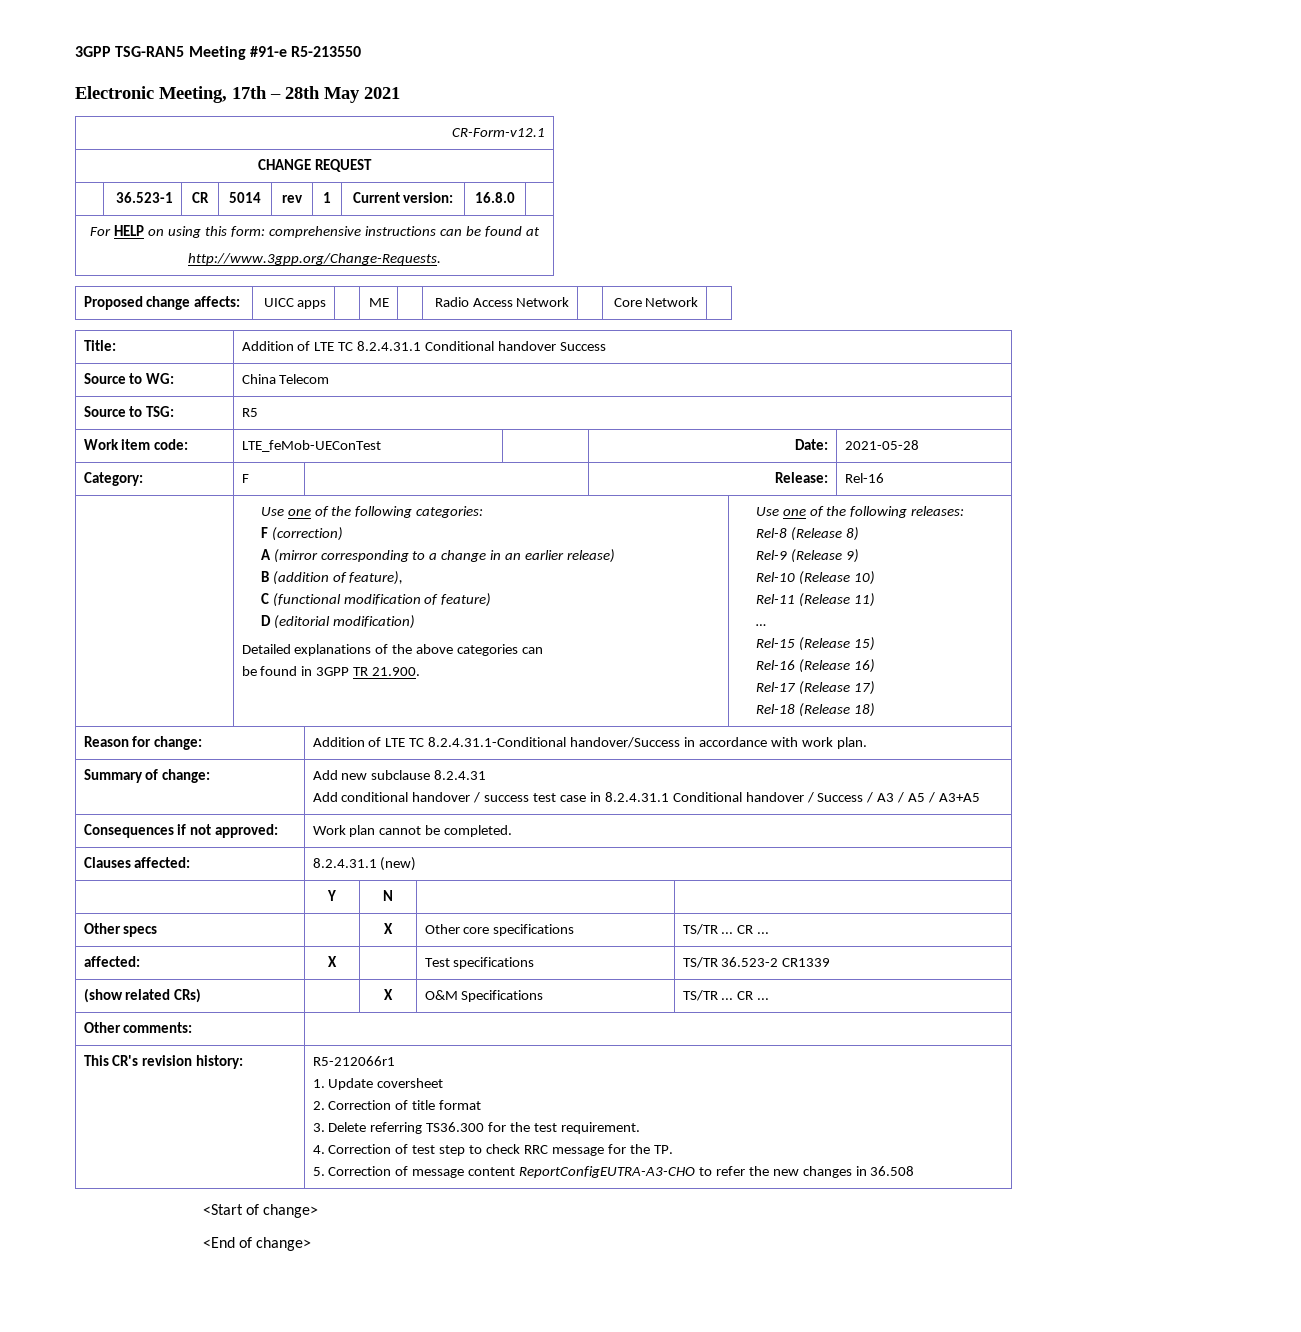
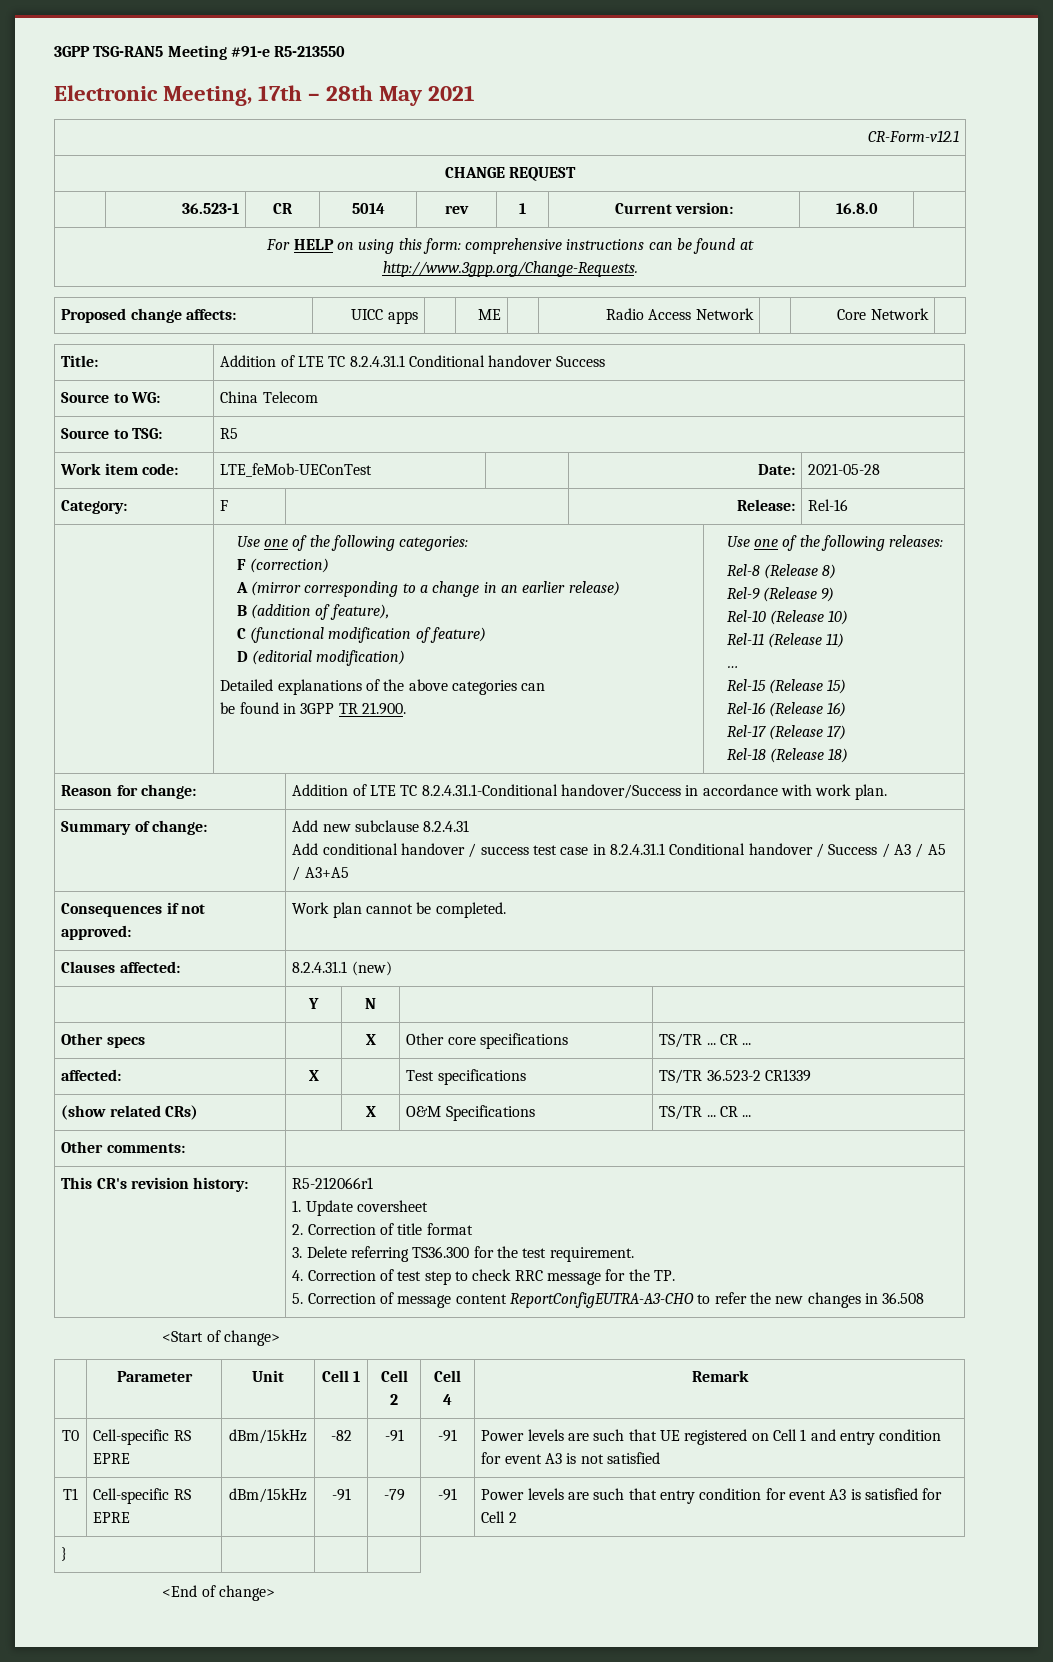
(319, 1211) none -> [116,1371,193,1382] [252,1370,284,1382] [321,1370,361,1382] [380,1370,408,1382] [390,1394,398,1405] [434,1370,461,1382] [443,1394,452,1405] [691,1370,749,1382] [62,1430,79,1441] [93,1429,191,1445] [93,1453,131,1464] [229,1429,307,1444] [330,1430,352,1441] [384,1429,404,1442] [438,1429,457,1442] [481,1429,942,1445] [481,1452,661,1464] [63,1488,78,1500] [93,1488,191,1504] [93,1512,131,1523] [229,1488,307,1503] [331,1488,351,1501] [383,1489,405,1501] [438,1488,457,1501] [481,1488,943,1504] [481,1511,517,1523] [61,1547,68,1561] // | Parameter | Unit | Cell 1 | Cell 2 | Cell 4 | Remark // T0 | Cell-specific RS EPRE | dBm/15kHz | -82 | -91 | -91 | Power levels are such that UE registered on Cell 1 and entry condition for event A3 is not satisfied // T1 | Cell-specific RS EPRE | dBm/15kHz | -91 | -79 | -91 | Power levels are such that entry condition for event A3 is satisfied for Cell 2 // } | | |

